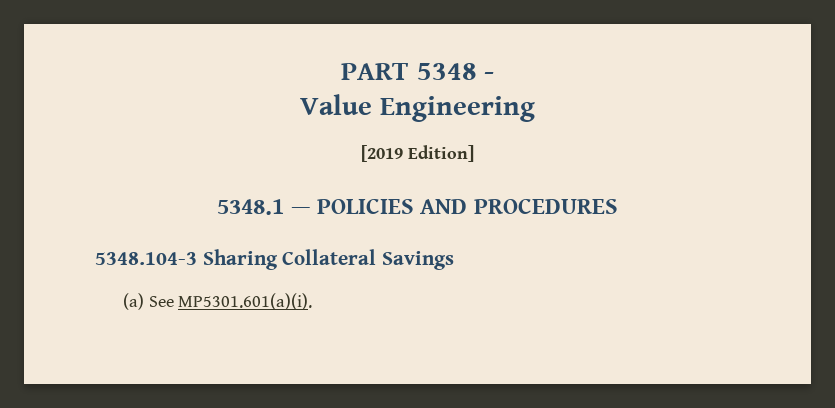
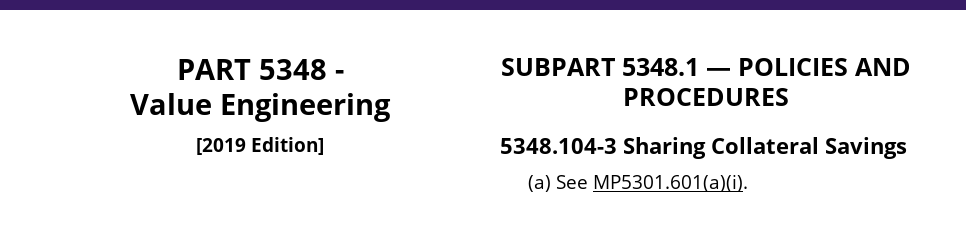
(474, 153) none -> [501,58,616,76] SUBPART

